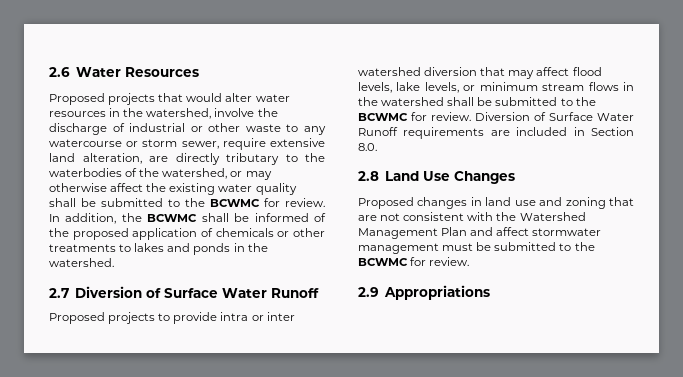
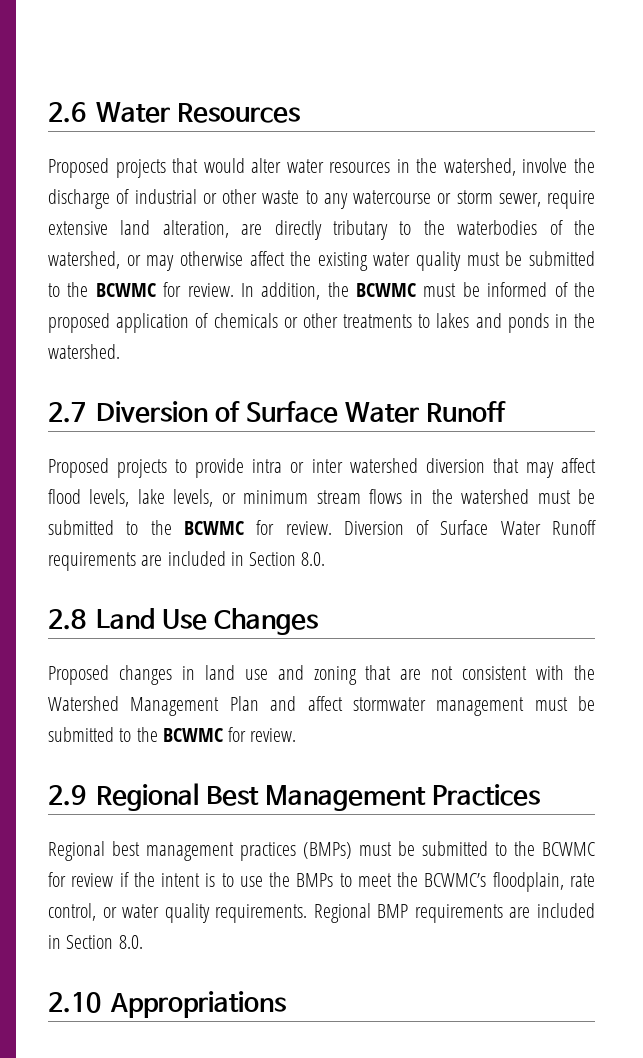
[49,198,76,207] shall -> [466,252,500,266] must
[201,213,229,222] shall -> [423,283,457,297] must
[447,97,475,106] shall -> [537,490,571,504] must
(379, 292) none -> [95,783,540,811] [48,841,595,861] [48,872,595,892] [48,903,595,923] [48,935,143,949] [48,992,101,1013] Regional Best Management Practices // Regional best management practices (BMPs) must be submitted to the BCWMC for review if the intent is to use the BMPs to meet the BCWMC’s floodplain, rate control, or water quality requirements. Regional BMP requirements are included in Section 8.0. // 2.10

